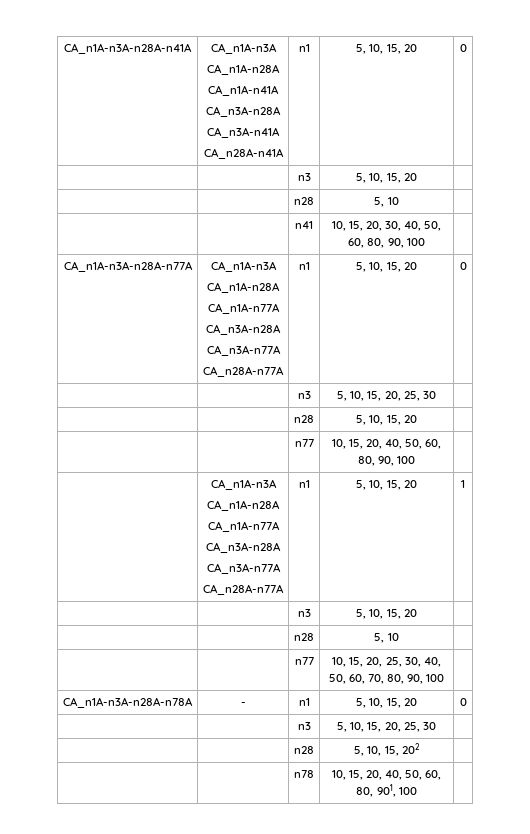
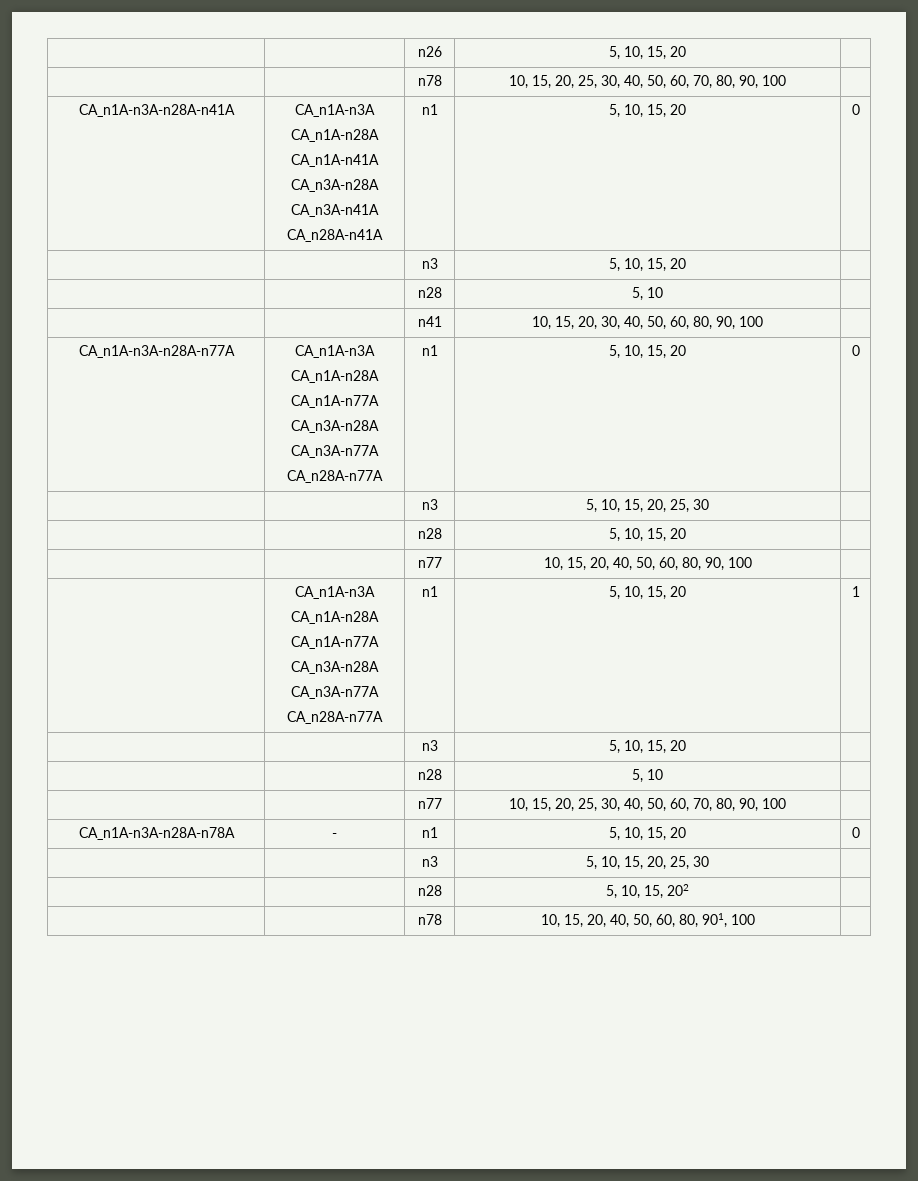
(63, 48) none -> [417,46,442,57] [609,46,686,60] [417,75,442,86] [509,75,786,89] | | n26 | 5, 10, 15, 20 | // | | n78 | 10, 15, 20, 25, 30, 40, 50, 60, 70, 80, 90, 100 | //

